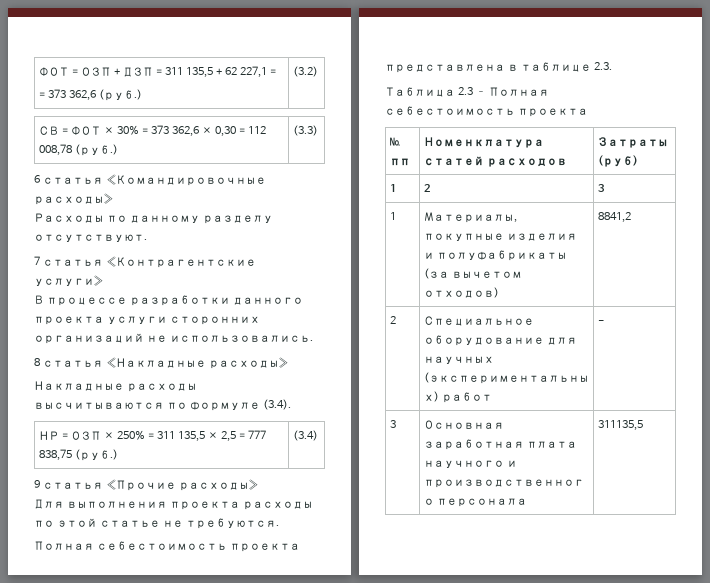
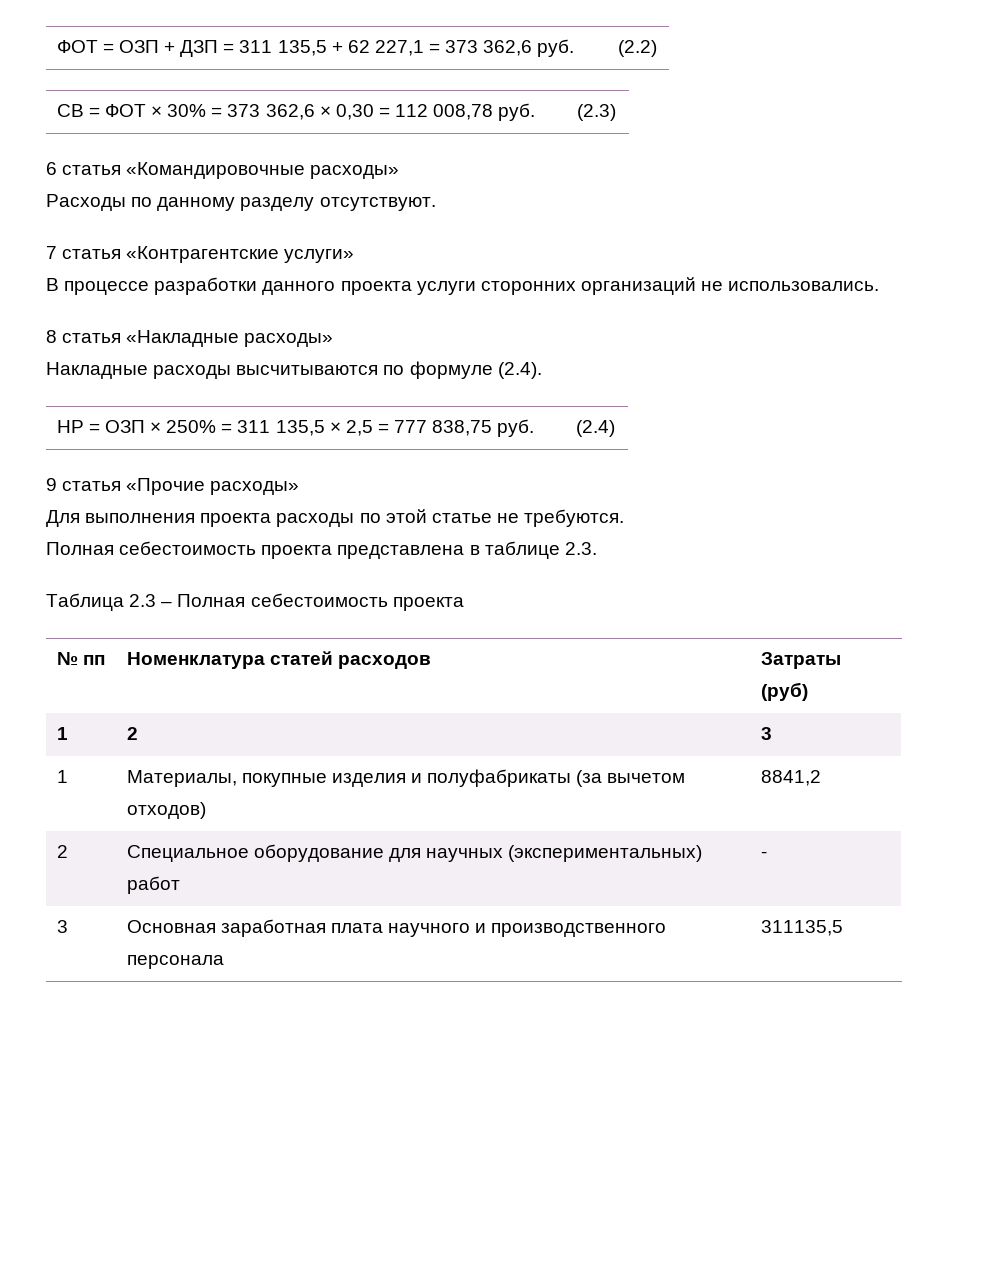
[38,89,142,101] [292,66,318,77] // = 373 362,6 (руб.) | (3.2) -> [445,39,575,57] [617,40,657,57] 373 362,6 руб. | (2.2)
[74,144,118,156] [292,125,318,136] (руб.) | (3.3) -> [498,103,536,121] [576,104,616,121] руб. | (2.3)
[262,399,291,410] (3.4). -> [497,362,542,379] (2.4).
[74,449,118,461] [292,430,318,441] (руб.) | (3.4) -> [497,419,535,437] [575,420,615,437] руб. | (2.4)

